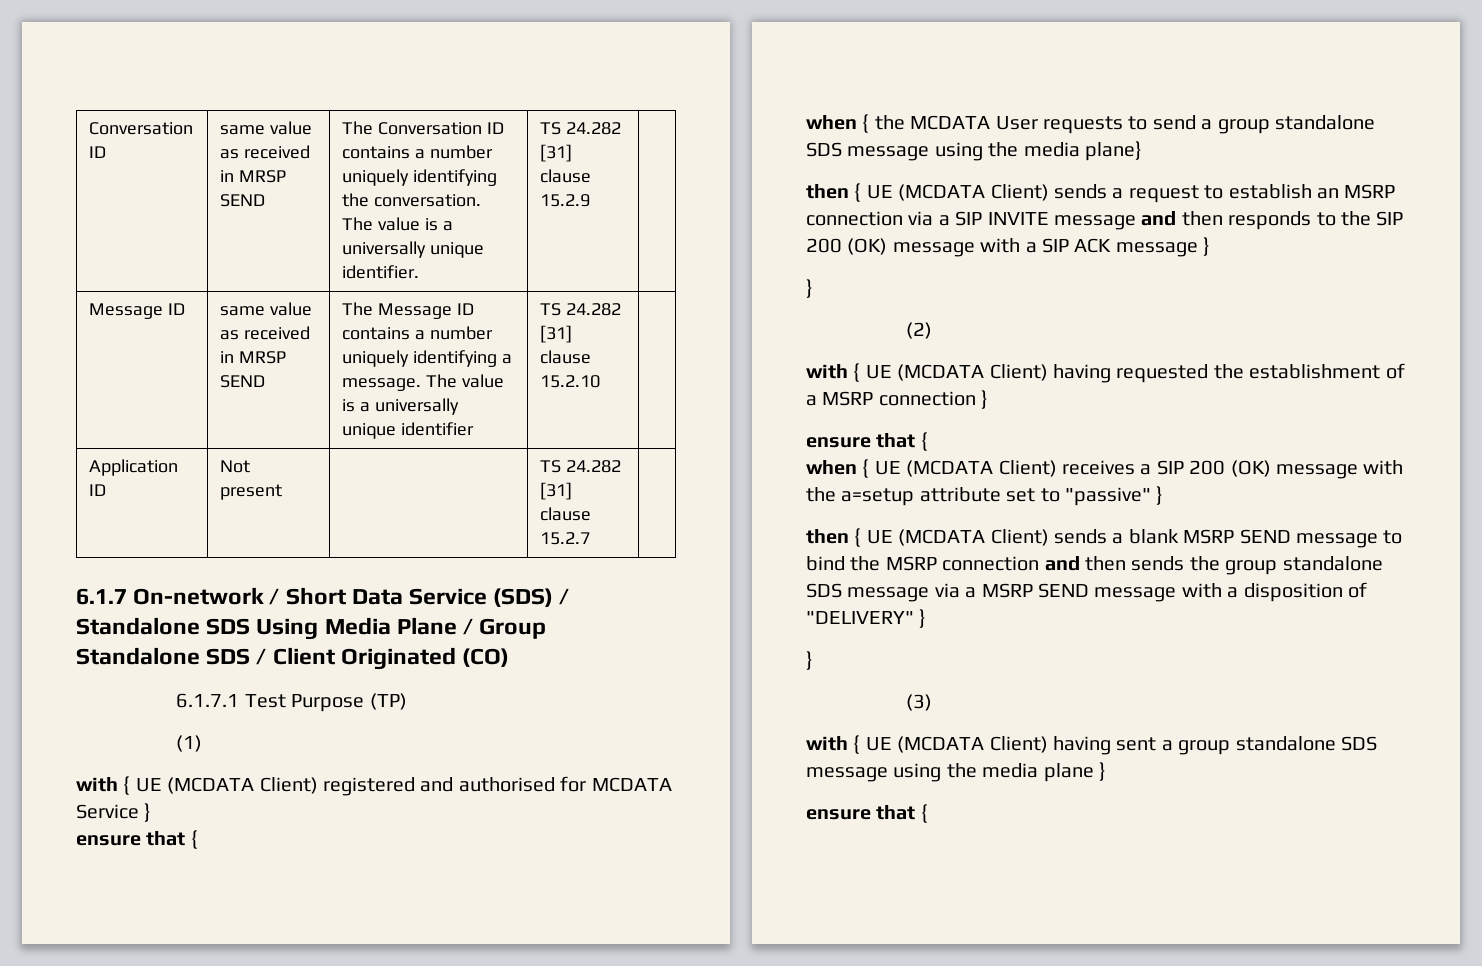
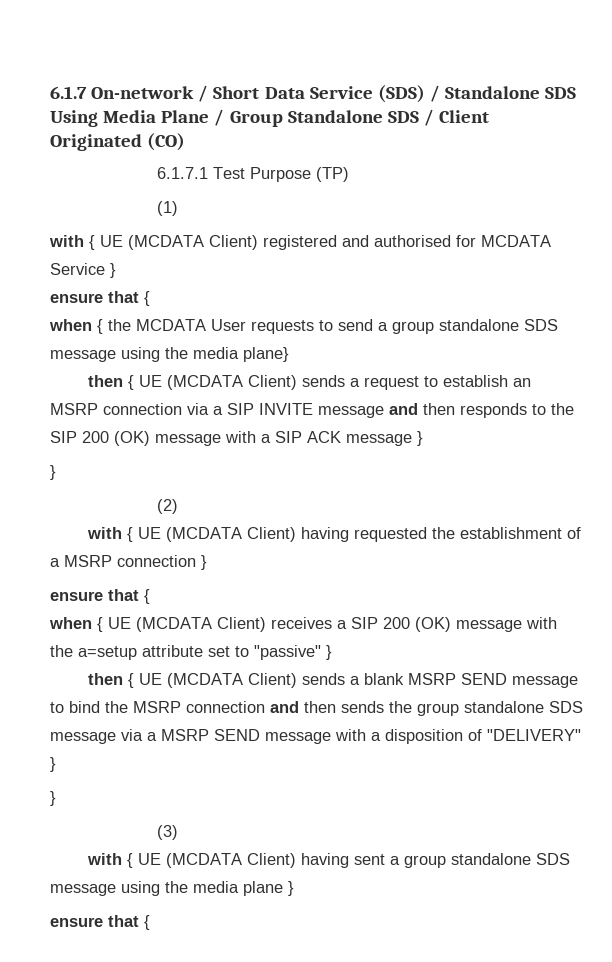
[89,122,194,135] [89,146,107,158] [220,121,313,135] [220,145,311,159] [220,170,287,183] [220,194,266,207] [342,121,505,135] [342,145,494,159] [342,169,498,186] [342,193,482,207] [342,217,453,231] [342,241,485,258] [342,265,420,279] [540,122,622,135] [540,144,573,162] [540,169,592,183] [540,194,591,207] [89,303,186,319] [220,302,313,316] [220,326,311,340] [220,351,287,364] [220,375,266,388] [342,302,475,319] [342,326,494,340] [342,350,513,367] [342,374,505,391] [342,398,460,415] [342,422,475,439] [540,303,622,316] [540,325,573,343] [540,350,592,364] [540,375,601,388] [89,459,179,476] [89,484,107,496] [220,460,251,473] [220,484,283,500] [540,460,622,473] [540,482,573,500] [540,507,592,521] [540,532,591,545] Conversation ID | same value as received in MRSP SEND | The Conversation ID contains a number uniquely identifying the conversation. The value is a universally unique identifier. | TS 24.282 [31] clause 15.2.9 | // Message ID | same value as received in MRSP SEND | The Message ID contains a number uniquely identifying a message. The value is a universally unique identifier | TS 24.282 [31] clause 15.2.10 | // Application ID | Not present | | TS 24.282 [31] clause 15.2.7 | // -> (50, 92) none

